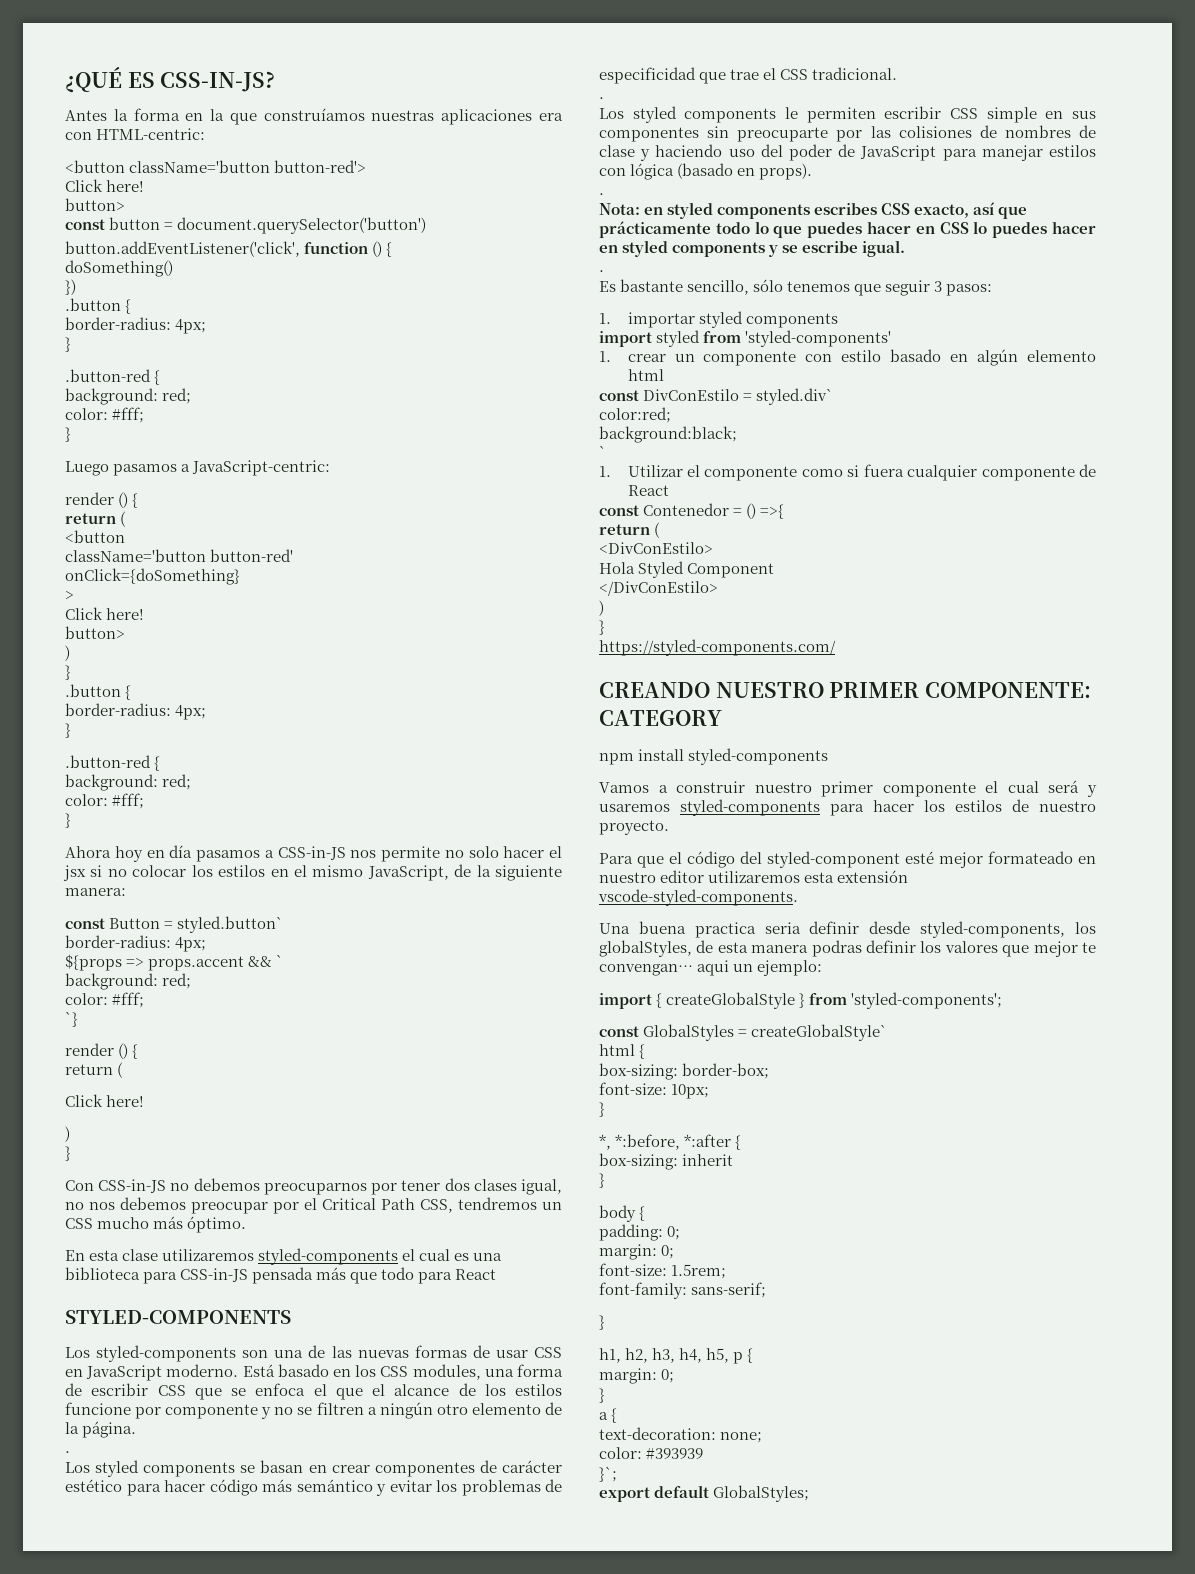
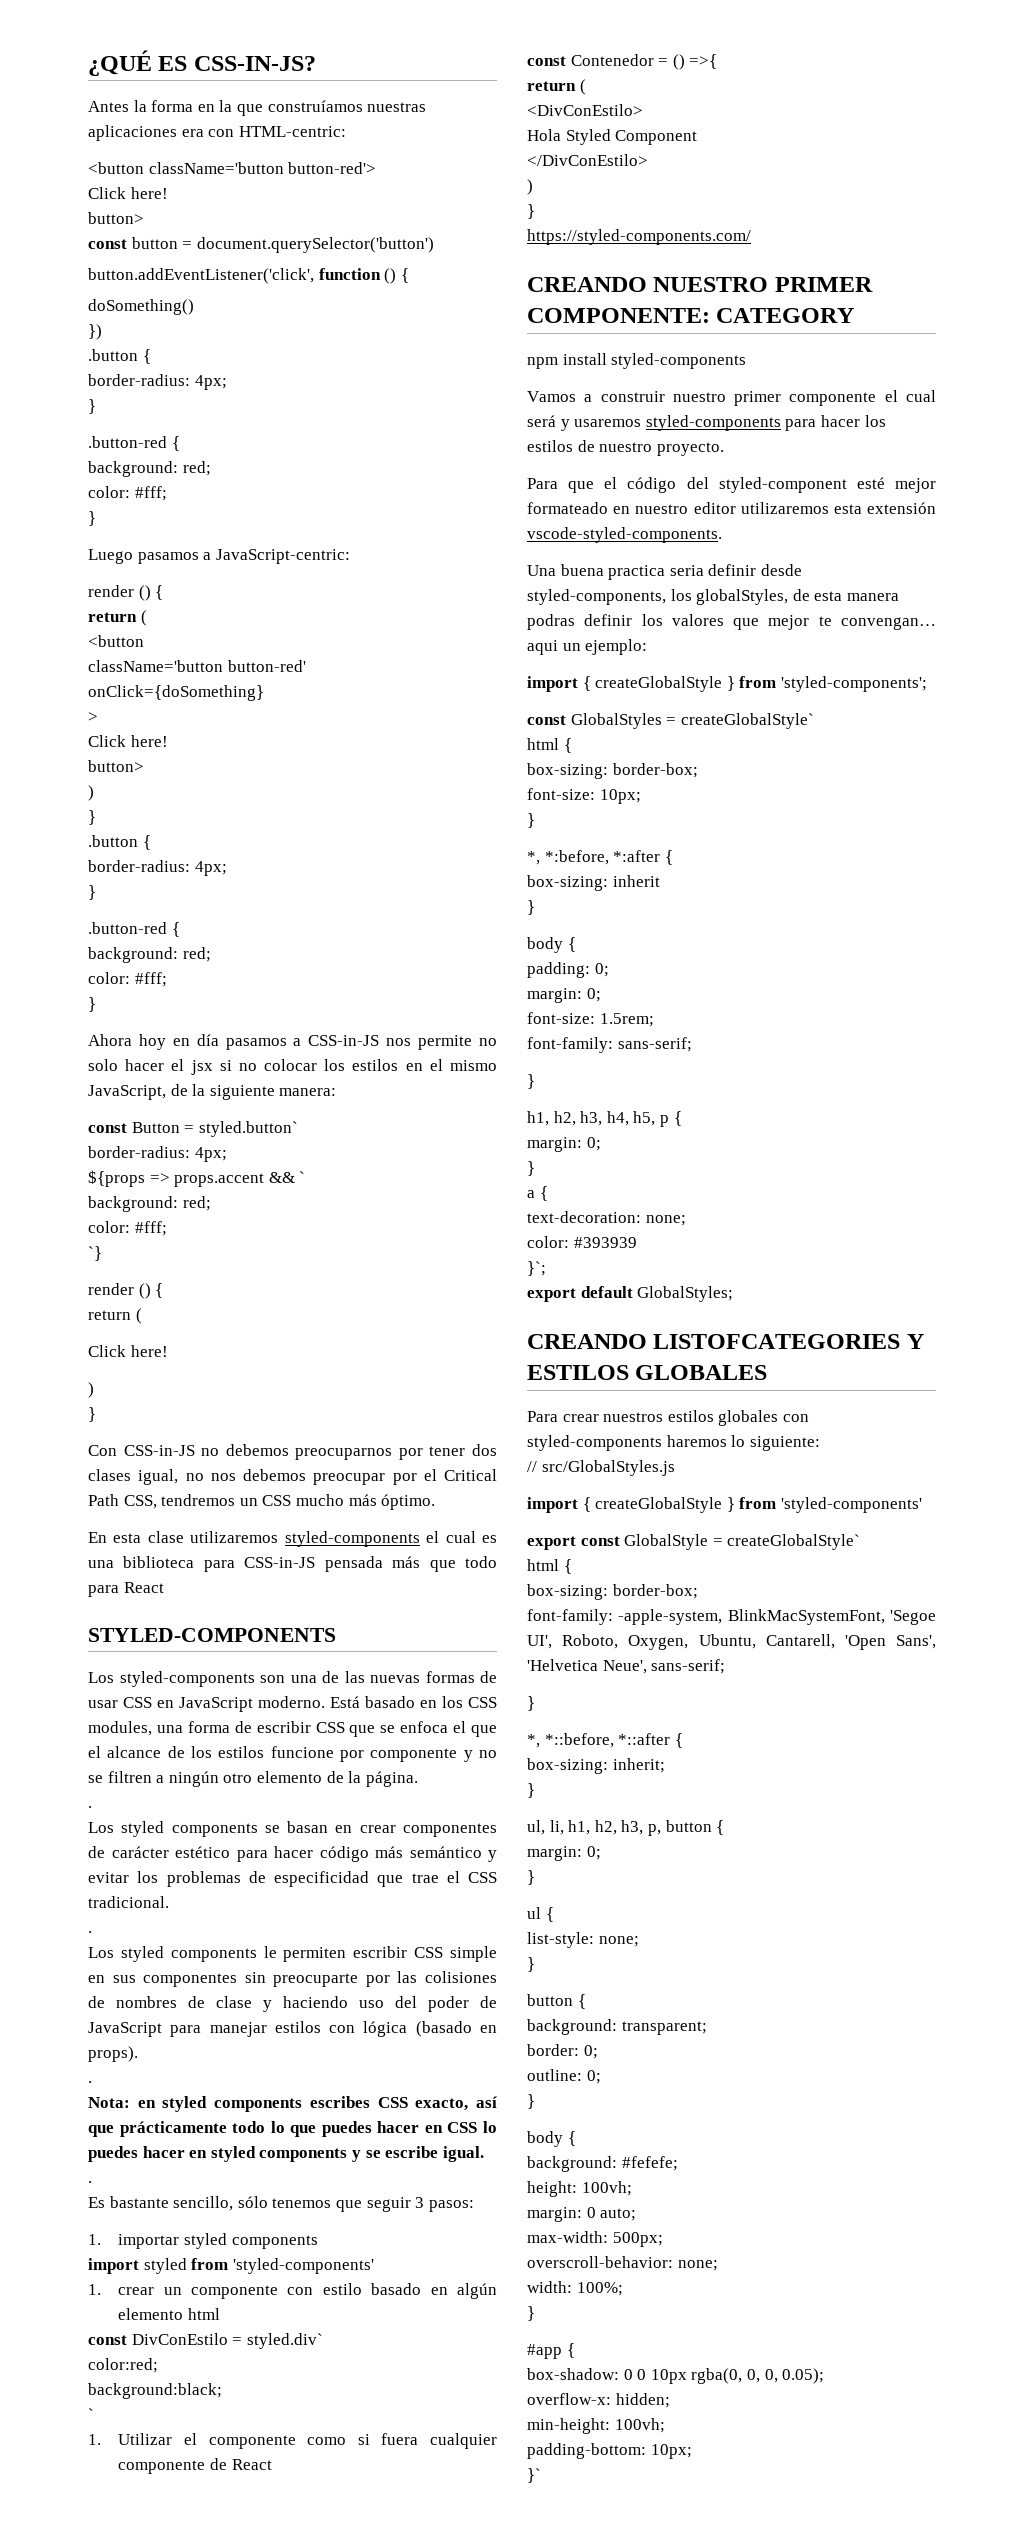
(810, 1493) none -> [527,1334,924,1349] [527,1365,768,1380] [527,1410,809,1426] [527,1435,820,1451] [527,1460,675,1476] [527,1497,922,1513] [527,1534,861,1550] [527,1559,572,1574] [527,1584,698,1600] [527,1609,936,1625] [527,1634,936,1650] [527,1659,726,1674] [527,1696,535,1711] [527,1733,683,1748] [527,1758,665,1774] [527,1783,535,1798] [527,1820,725,1836] [527,1846,601,1861] [527,1870,535,1885] [527,1907,554,1922] [527,1932,639,1948] [527,1957,535,1972] [527,1994,586,2009] [527,2019,707,2035] [527,2044,598,2059] [527,2069,601,2084] [527,2094,535,2109] [527,2131,576,2147] [527,2156,678,2172] [527,2181,632,2197] [527,2207,637,2222] [527,2231,663,2247] [527,2256,718,2271] [527,2281,623,2296] [527,2306,535,2321] [527,2343,575,2359] [527,2368,825,2384] [527,2393,670,2408] [527,2418,665,2434] [527,2443,692,2459] [527,2468,541,2483] // CREANDO LISTOFCATEGORIES Y ESTILOS GLOBALES // Para crear nuestros estilos globales con styled-components haremos lo siguiente: // // src/GlobalStyles.js // import { createGlobalStyle } from 'styled-components' // export const GlobalStyle = createGlobalStyle` // html { // box-sizing: border-box; // font-family: -apple-system, BlinkMacSystemFont, 'Segoe UI', Roboto, Oxygen, Ubuntu, Cantarell, 'Open Sans', 'Helvetica Neue', sans-serif; // } // *, *::before, *::after { // box-sizing: inherit; // } // ul, li, h1, h2, h3, p, button { // margin: 0; // } // ul { // list-style: none; // } // button { // background: transparent; // border: 0; // outline: 0; // } // body { // background: #fefefe; // height: 100vh; // margin: 0 auto; // max-width: 500px; // overscroll-behavior: none; // width: 100%; // } // #app { // box-shadow: 0 0 10px rgba(0, 0, 0, 0.05); // overflow-x: hidden; // min-height: 100vh; // padding-bottom: 10px; // }`

